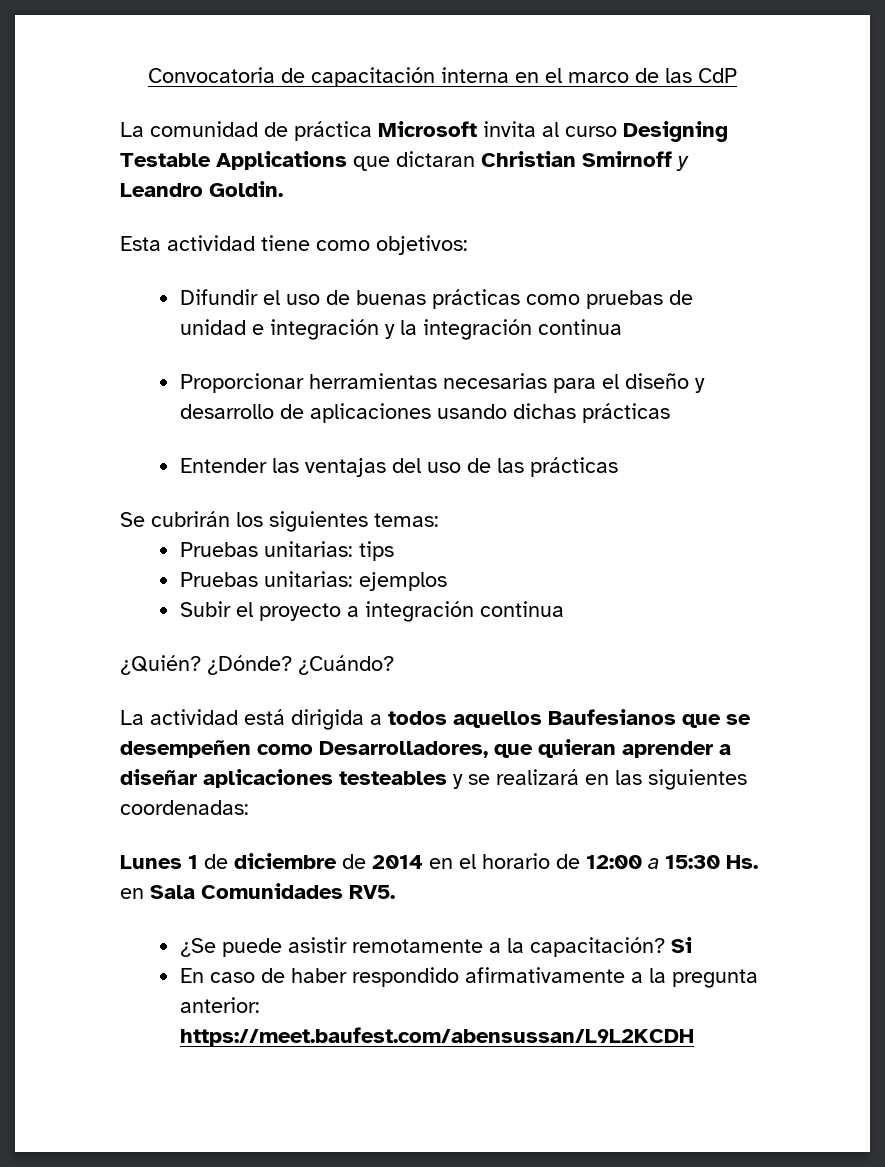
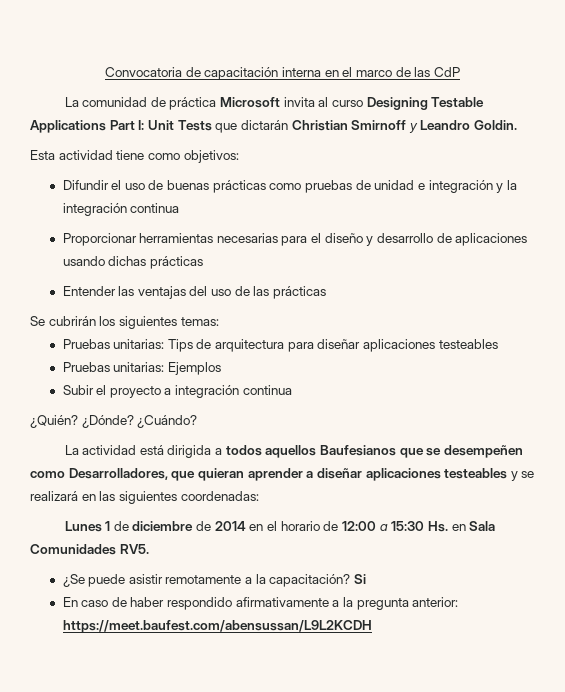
[353,151,475,171] que dictaran -> [109,120,288,133] Part I: Unit Tests que dictarán
[359,541,395,561] [180,571,448,591] tips // Pruebas unitarias: ejemplos -> [167,339,498,352] [62,362,221,375] Tips de arquitectura para diseñar aplicaciones testeables // Pruebas unitarias: Ejemplos

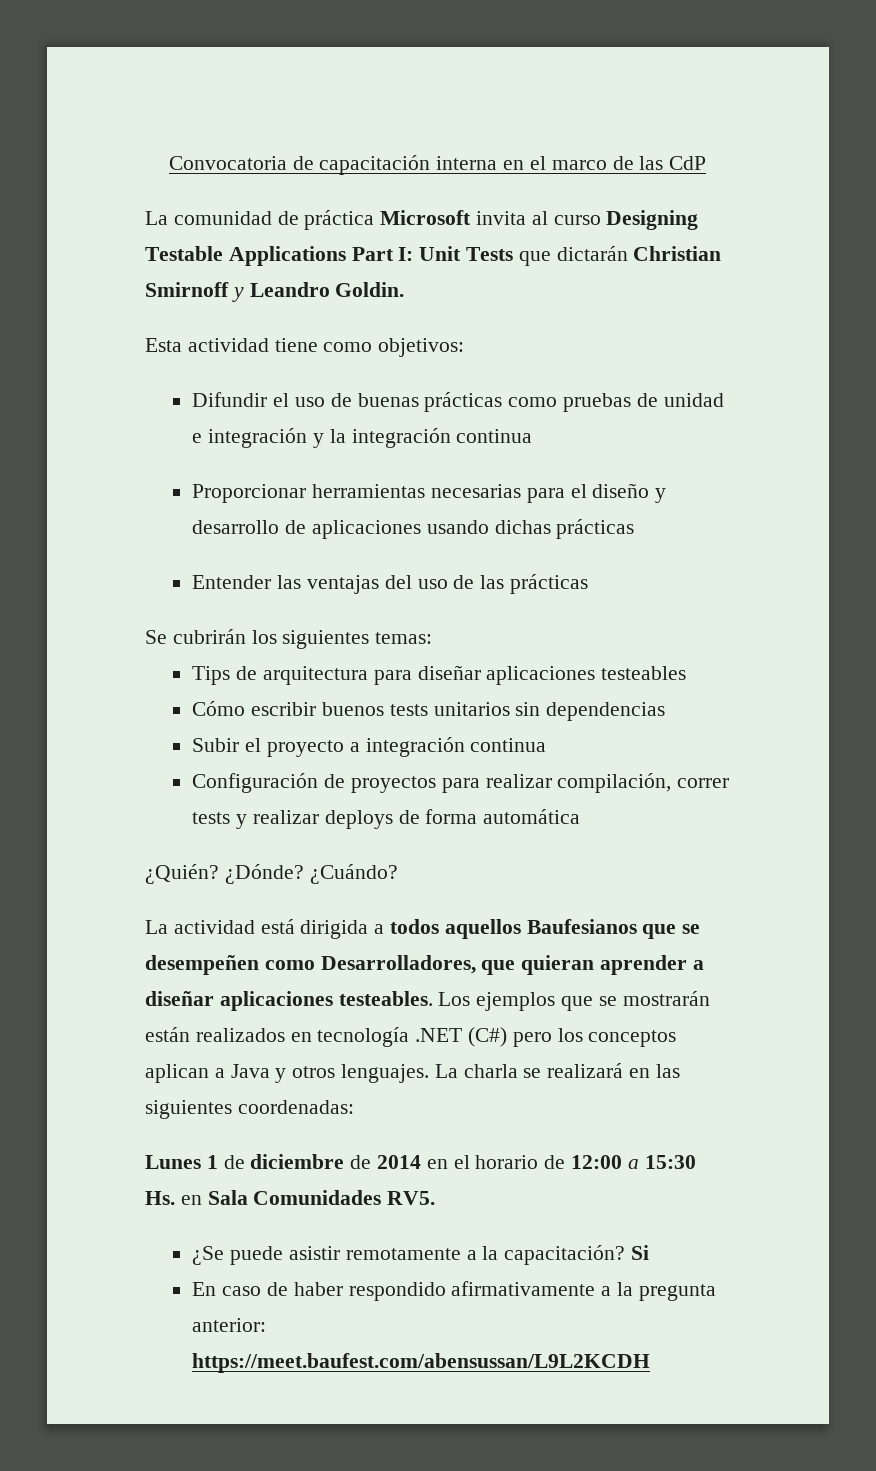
[62,339,165,349] Pruebas unitarias: -> (433, 638) none
[62,362,221,375] Pruebas unitarias: Ejemplos -> [192,701,666,721] Cómo escribir buenos tests unitarios sin dependencias
(292, 390) none -> [192,773,730,793] [192,809,581,829] // Configuración de proyectos para realizar compilación, correr tests y realizar deploys de forma automática
[444,468,518,481] testeables y -> [338,991,710,1011] [145,1027,677,1047] [145,1064,518,1083] testeables. Los ejemplos que se mostrarán están realizados en tecnología .NET (C#) pero los conceptos aplican a Java y otros lenguajes. La charla

